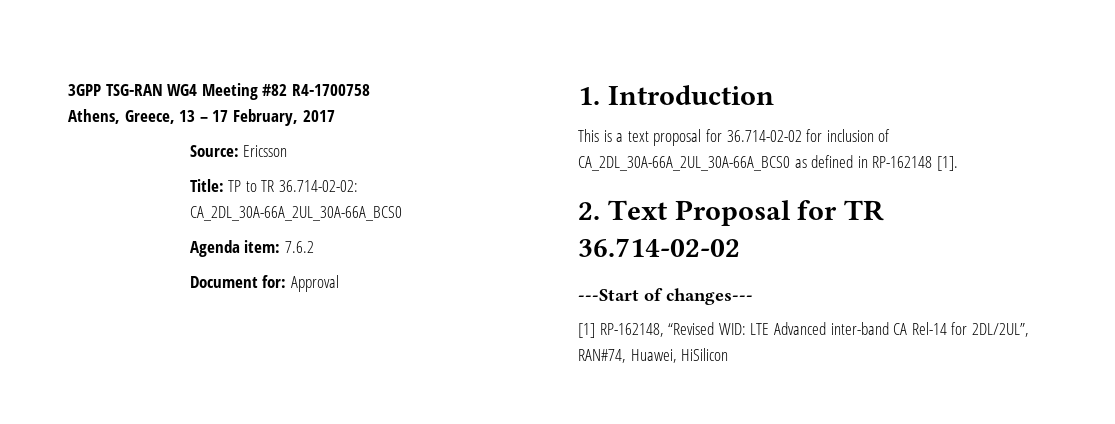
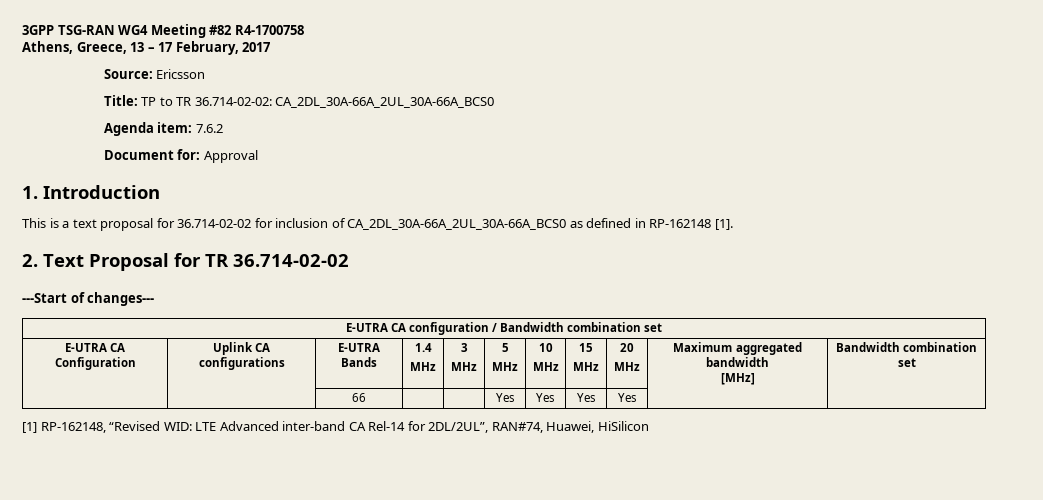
(753, 296) none -> [345,322,663,335] [64,343,126,352] [54,357,136,370] [212,342,271,355] [198,357,285,370] [338,343,380,352] [341,357,377,367] [414,343,432,352] [410,362,436,371] [460,343,468,352] [451,362,477,371] [501,343,509,352] [492,362,518,371] [538,343,553,352] [532,362,559,371] [579,343,593,352] [573,362,599,371] [620,343,634,352] [614,362,640,371] [673,342,802,355] [706,357,769,367] [720,373,755,385] [835,342,978,352] [897,358,916,367] [352,393,366,402] [495,393,515,402] [536,393,555,402] [576,393,596,402] [617,393,637,402] // E-UTRA CA configuration / Bandwidth combination set // E-UTRA CA Configuration | Uplink CA configurations | E-UTRA Bands | 1.4 // MHz | 3 // MHz | 5 // MHz | 10 // MHz | 15 // MHz | 20 // MHz | Maximum aggregated bandwidth // [MHz] | Bandwidth combination set // | | 66 | | | Yes | Yes | Yes | Yes | |

